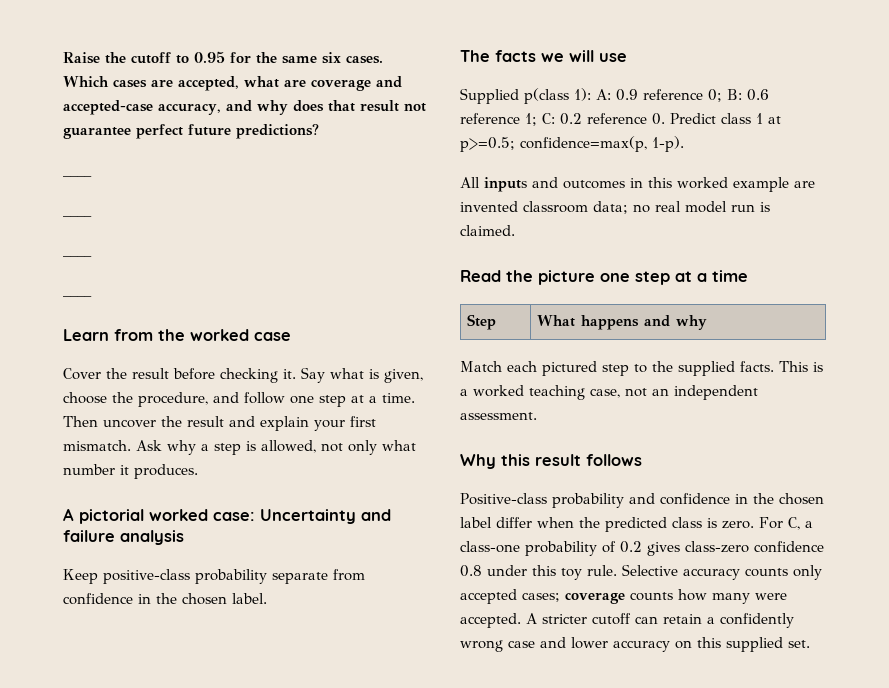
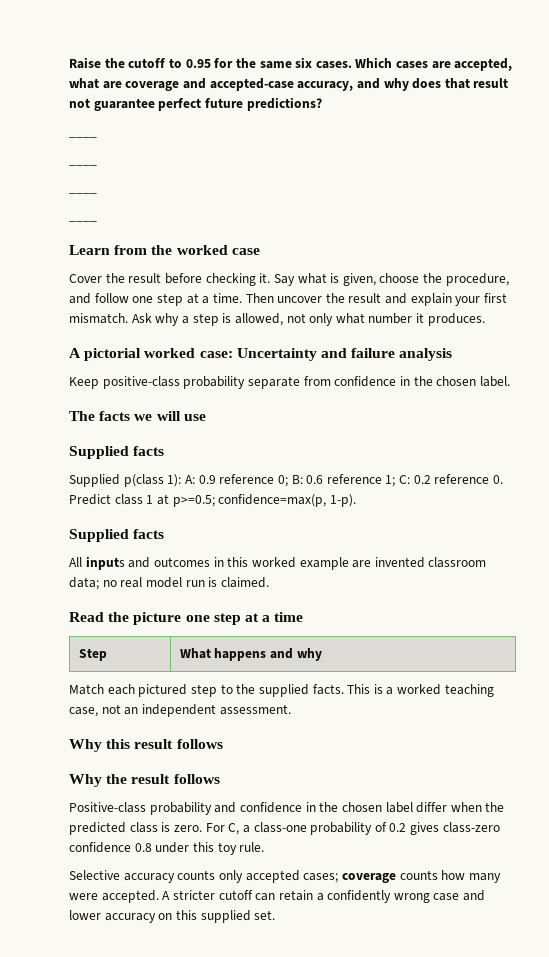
(627, 57) none -> [69,446,165,459] // Supplied facts
(684, 144) none -> [69,529,165,542] // Supplied facts
(642, 460) none -> [69,774,220,787] // Why the result follows
(617, 570) none -> (265, 847) //

